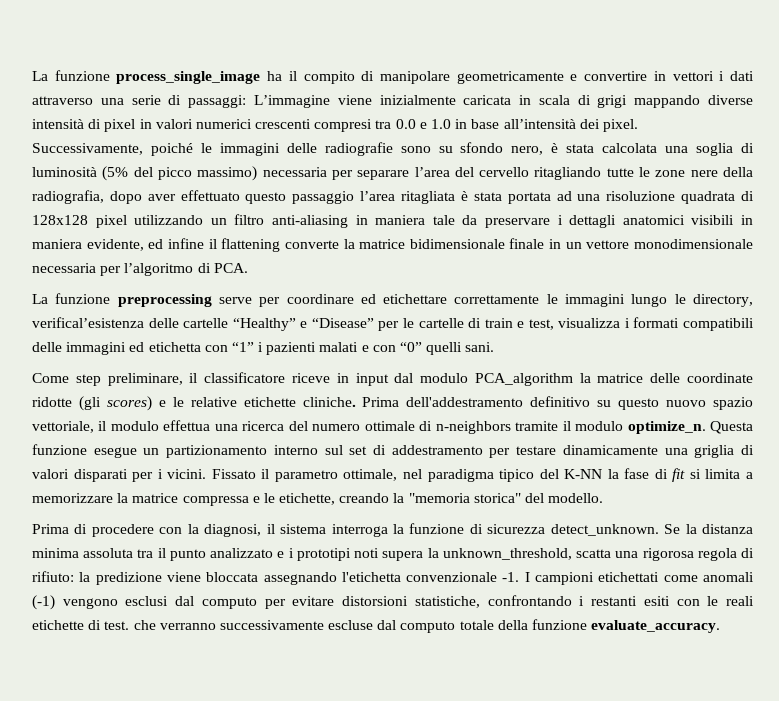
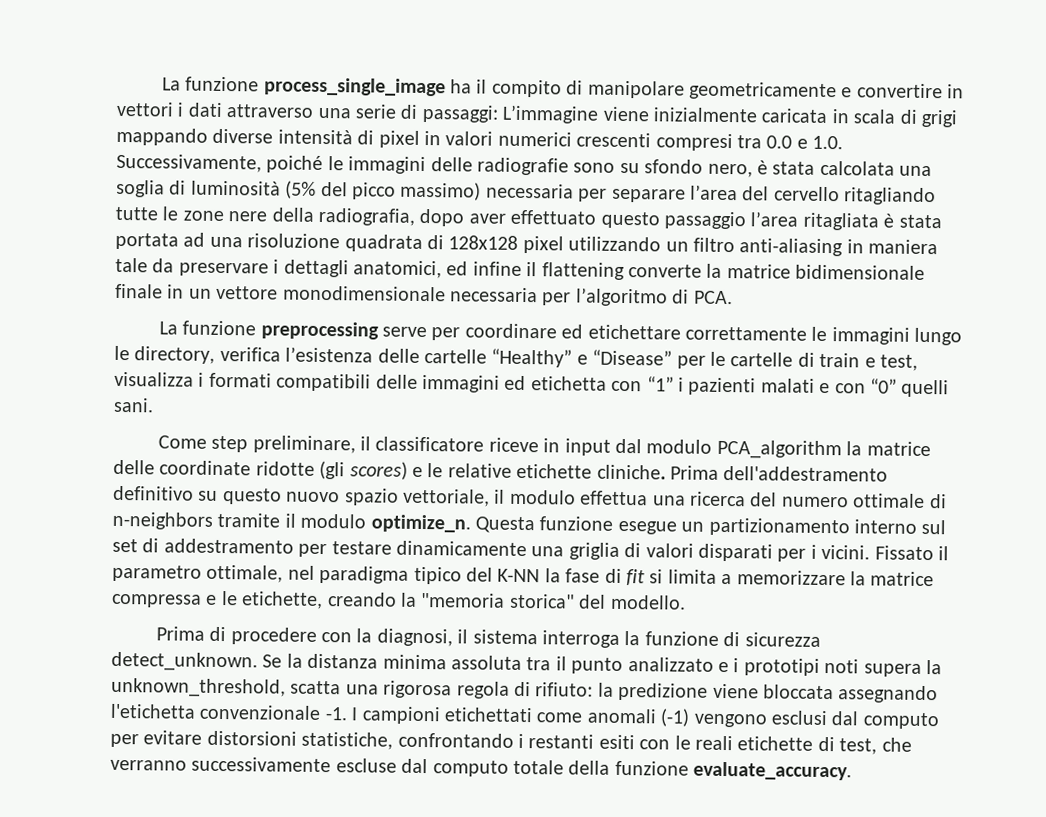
[431,119,638,132] 1.0 in base all’intensità dei pixel. -> [812,135,844,150] 1.0.
[622,215,754,225] [32,239,144,251] anatomici visibili in maniera evidente, -> [353,260,442,279] anatomici,
[32,317,144,328] verifical’esistenza -> [219,346,374,363] verifica l’esistenza
[104,621,130,630] test. -> [839,738,878,755] test,

